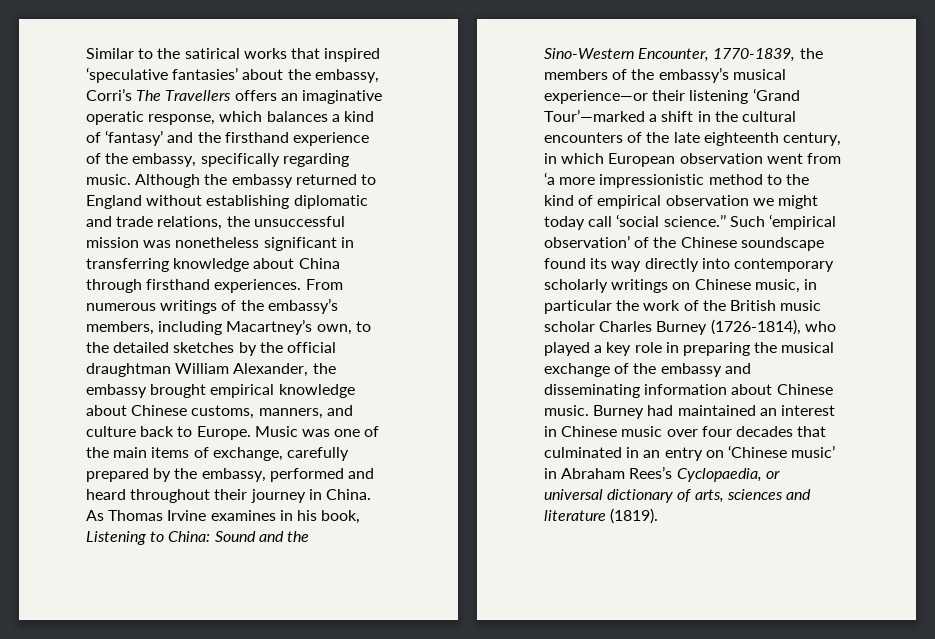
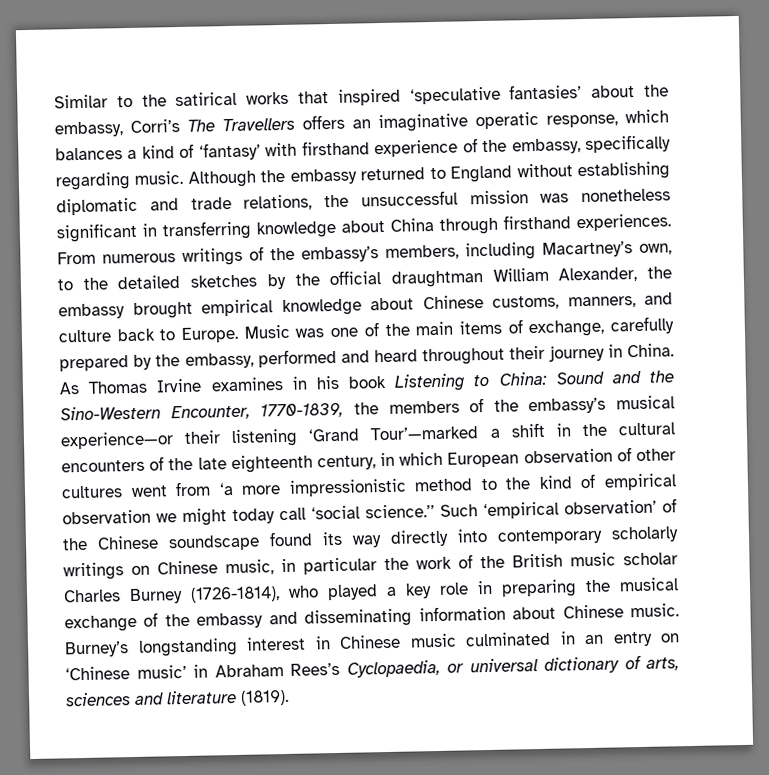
[167,132,221,143] and the -> [265,142,298,157] with
[321,510,361,524] book, -> [348,375,387,389] book
(763, 158) none -> [616,447,676,462] [61,485,123,499] of other cultures
[593,405,835,419] [544,426,827,437] Burney had maintained an interest in Chinese music over four decades that -> [64,633,457,658] Burney’s longstanding interest in Chinese music

